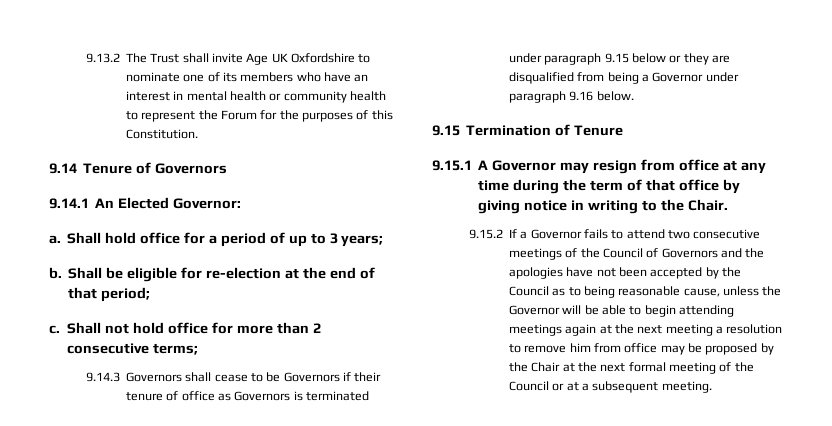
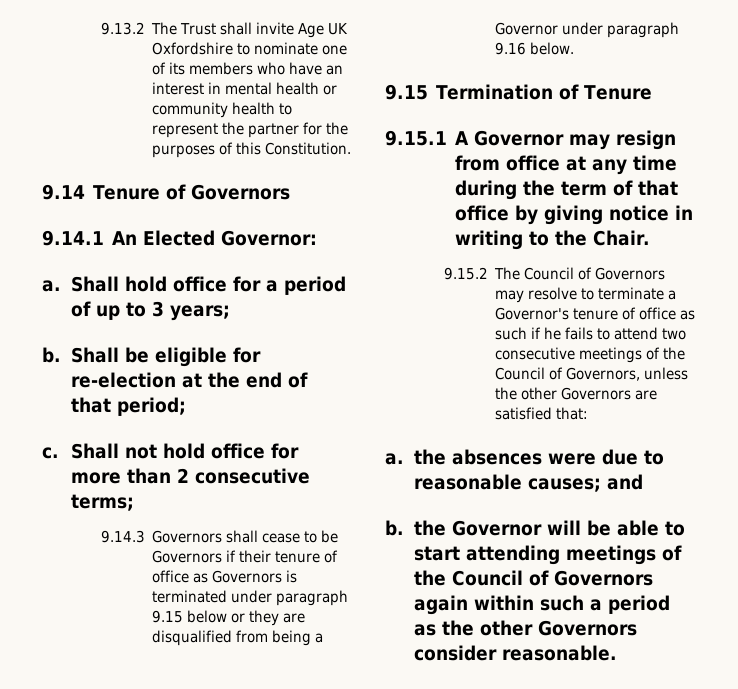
[220,110,257,120] Forum -> [248,123,300,138] partner
[508,229,582,239] If a Governor -> [494,267,666,280] [495,287,677,303] [495,307,696,320] [495,327,562,340] The Council of Governors may resolve to terminate a Governor's tenure of office as such if he
[661,248,765,258] [508,267,742,279] [508,286,760,298] Governors and the apologies have not been accepted by the Council as to being reasonable cause, unless -> [566,367,689,381] [495,387,658,400] [495,407,589,420] [385,449,665,465] [414,474,644,492] [385,520,404,536] Governors, unless the other Governors are satisfied that: // a. the absences were due to reasonable causes; and // b.
[644,305,676,317] begin -> [414,546,461,561] start
[565,324,783,336] [508,343,774,355] [508,362,754,374] [508,381,712,393] again at the next meeting a resolution to remove him from office may be proposed by the Chair at the next formal meeting of the Council or at a subsequent meeting. -> [662,545,683,561] [414,570,654,586] [414,595,671,615] [414,620,638,636] [414,645,618,661] of the Council of Governors again within such a period as the other Governors consider reasonable.

